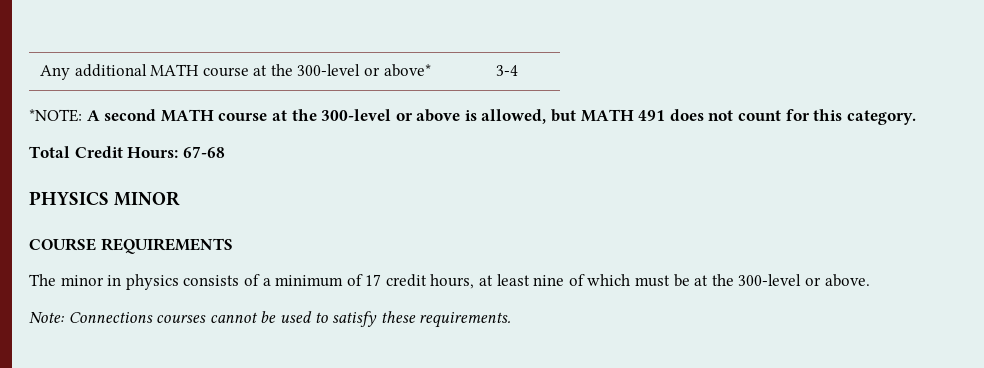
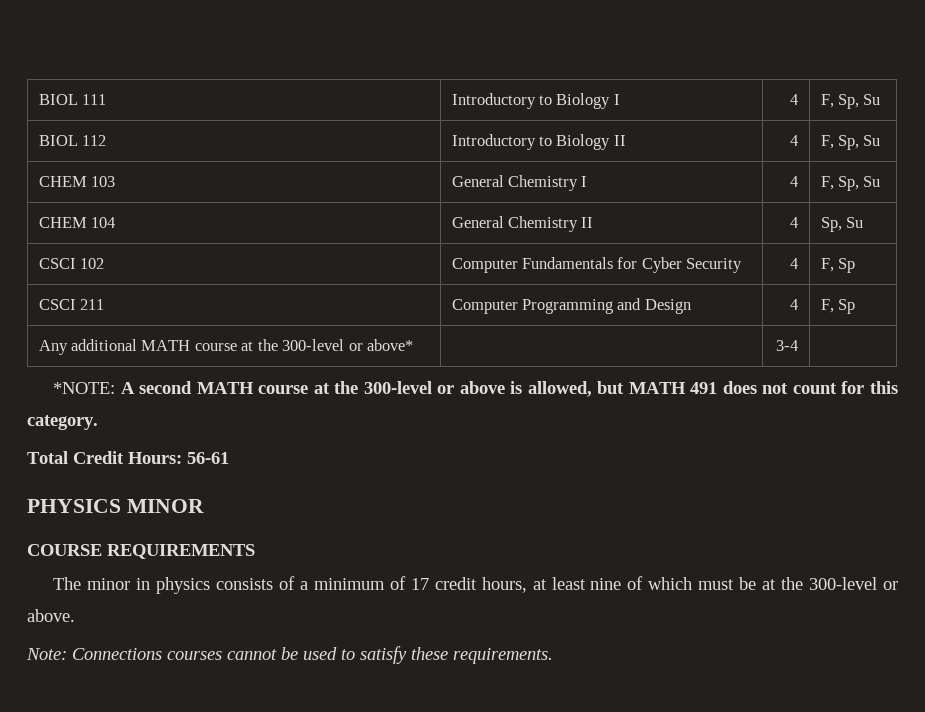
(39, 72) none -> [38,94,106,105] [451,93,620,109] [790,94,799,105] [820,94,881,109] [38,135,106,146] [451,134,626,150] [790,135,799,146] [820,135,881,150] [38,176,115,187] [451,175,588,191] [790,176,799,187] [820,176,881,191] [38,217,115,228] [451,216,594,232] [790,217,799,228] [820,217,863,232] [38,258,104,269] [451,257,743,273] [790,258,799,269] [820,258,855,273] [38,299,104,310] [451,298,691,314] [790,299,799,310] [820,299,855,314] BIOL 111 | Introductory to Biology I | 4 | F, Sp, Su // BIOL 112 | Introductory to Biology II | 4 | F, Sp, Su // CHEM 103 | General Chemistry I | 4 | F, Sp, Su // CHEM 104 | General Chemistry II | 4 | Sp, Su // CSCI 102 | Computer Fundamentals for Cyber Security | 4 | F, Sp // CSCI 211 | Computer Programming and Design | 4 | F, Sp //
[182,146,225,158] 67-68 -> [187,452,229,464] 56-61

